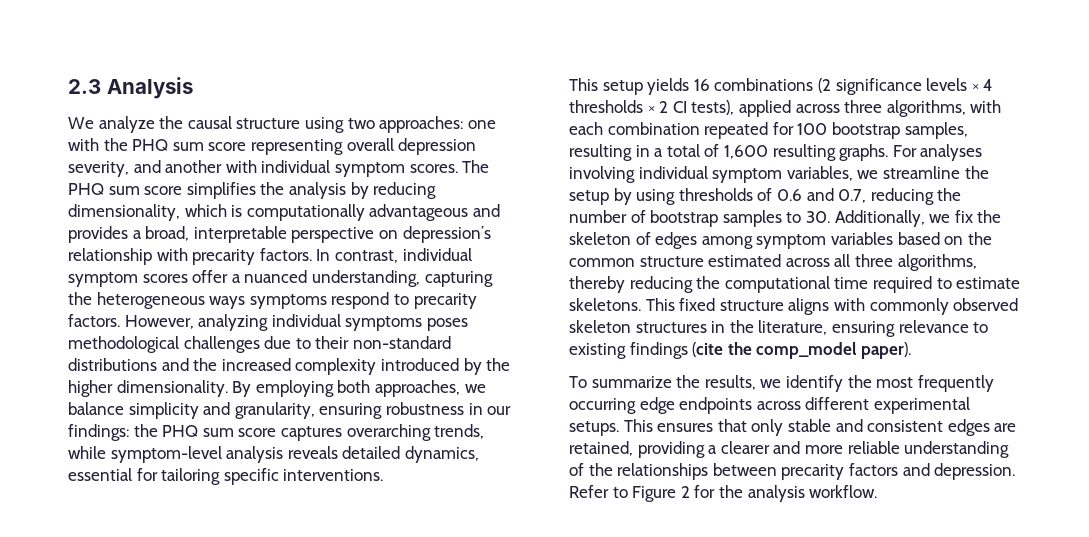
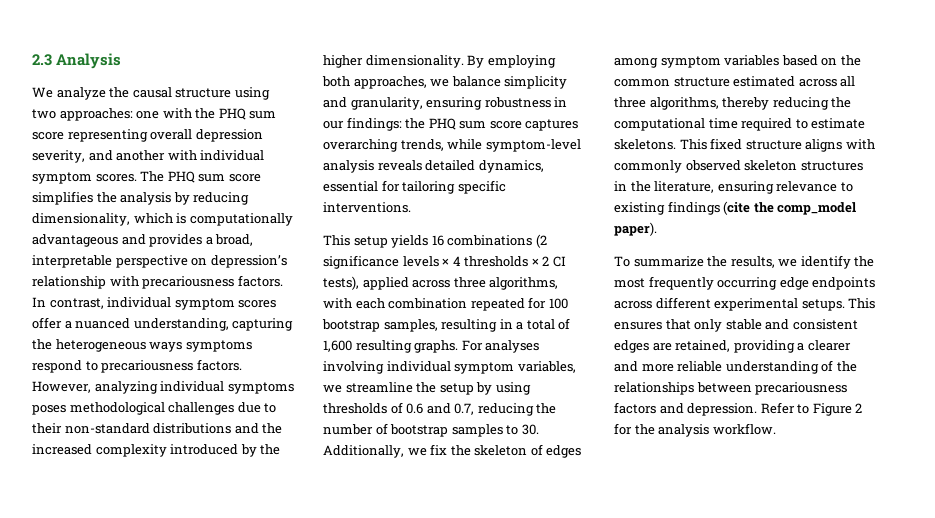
[192,249,256,265] precarity -> [142,276,235,289] precariousness
[413,293,477,309] precarity -> [101,360,194,373] precariousness
[781,464,845,480] precarity -> [755,382,848,395] precariousness

